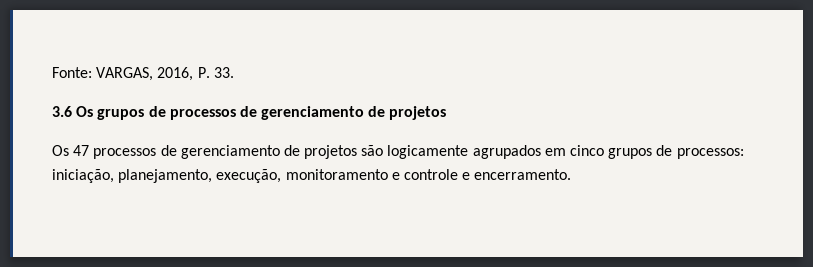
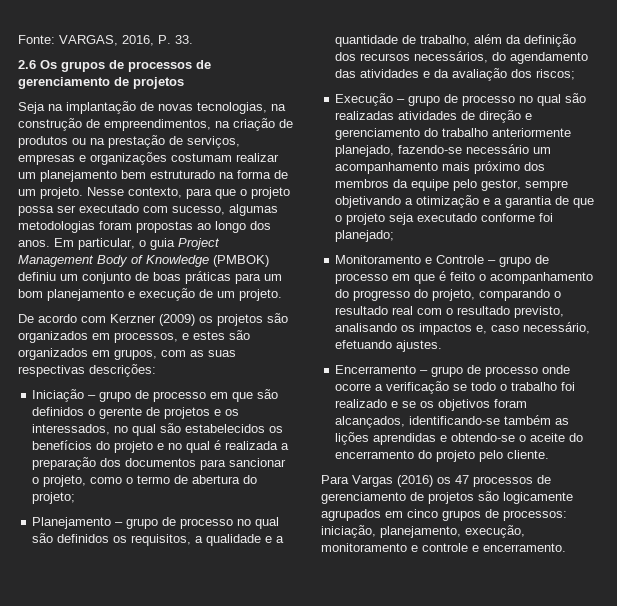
[52,106,72,117] 3.6 -> [18,60,36,69] 2.6
[52,145,69,156] Os -> [18,101,286,114] [18,118,293,131] [18,135,240,148] [18,152,279,165] [18,170,288,182] [18,187,290,199] [18,204,278,216] [18,221,271,233] [18,238,220,250] [18,255,269,267] [18,271,282,284] [18,288,282,301] [18,313,288,326] [18,330,250,343] [18,348,236,360] [18,364,156,377] [32,389,279,402] [32,407,240,419] [32,423,284,436] [32,440,290,453] [32,457,287,470] [32,475,258,487] [32,492,76,504] [32,517,280,529] [32,533,285,546] [335,34,577,47] [335,51,589,64] [335,68,576,81] [335,93,587,106] [335,110,533,123] [335,128,572,140] [335,144,552,157] [335,161,546,174] [335,179,569,191] [335,195,595,208] [335,213,554,225] [335,230,395,242] [335,255,550,267] [335,271,594,284] [335,289,562,301] [335,306,565,318] [335,322,591,335] [335,340,443,352] [335,365,571,377] [335,381,576,394] [335,399,528,411] [335,415,570,428] [335,432,584,445] [335,450,550,462] [321,475,451,487] Seja na implantação de novas tecnologias, na construção de empreendimentos, na criação de produtos ou na prestação de serviços, empresas e organizações costumam realizar um planejamento bem estruturado na forma de um projeto. Nesse contexto, para que o projeto possa ser executado com sucesso, algumas metodologias foram propostas ao longo dos anos. Em particular, o guia Project Management Body of Knowledge (PMBOK) definiu um conjunto de boas práticas para um bom planejamento e execução de um projeto. // De acordo com Kerzner (2009) os projetos são organizados em processos, e estes são organizados em grupos, com as suas respectivas descrições: // Iniciação – grupo de processo em que são definidos o gerente de projetos e os interessados, no qual são estabelecidos os benefícios do projeto e no qual é realizada a preparação dos documentos para sancionar o projeto, como o termo de abertura do projeto; // Planejamento – grupo de processo no qual são definidos os requisitos, a qualidade e a quantidade de trabalho, além da definição dos recursos necessários, do agendamento das atividades e da avaliação dos riscos; // Execução – grupo de processo no qual são realizadas atividades de direção e gerenciamento do trabalho anteriormente planejado, fazendo-se necessário um acompanhamento mais próximo dos membros da equipe pelo gestor, sempre objetivando a otimização e a garantia de que o projeto seja executado conforme foi planejado; // Monitoramento e Controle – grupo de processo em que é feito o acompanhamento do progresso do projeto, comparando o resultado real com o resultado previsto, analisando os impactos e, caso necessário, efetuando ajustes. // Encerramento – grupo de processo onde ocorre a verificação se todo o trabalho foi realizado e se os objetivos foram alcançados, identificando-se também as lições aprendidas e obtendo-se o aceite do encerramento do projeto pelo cliente. // Para Vargas (2016) os

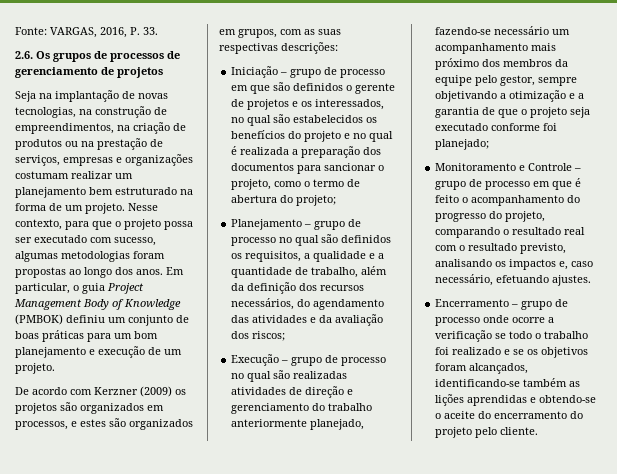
[18,60,36,69] 2.6 -> [15,51,33,59] 2.6.
[321,475,551,487] [321,491,573,504] [321,509,567,521] [321,525,525,538] [321,543,566,552] // Para Vargas (2016) os 47 processos de gerenciamento de projetos são logicamente agrupados em cinco grupos de processos: iniciação, planejamento, execução, monitoramento e controle e encerramento. -> (539, 431) none

